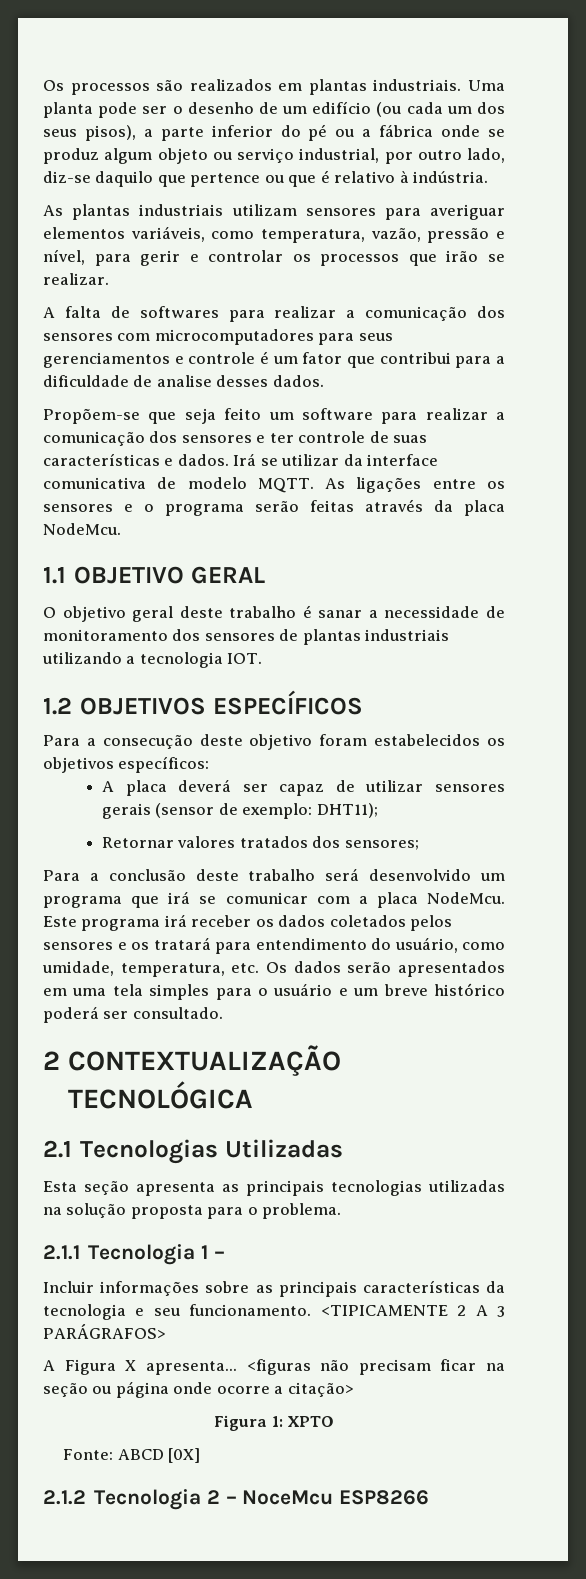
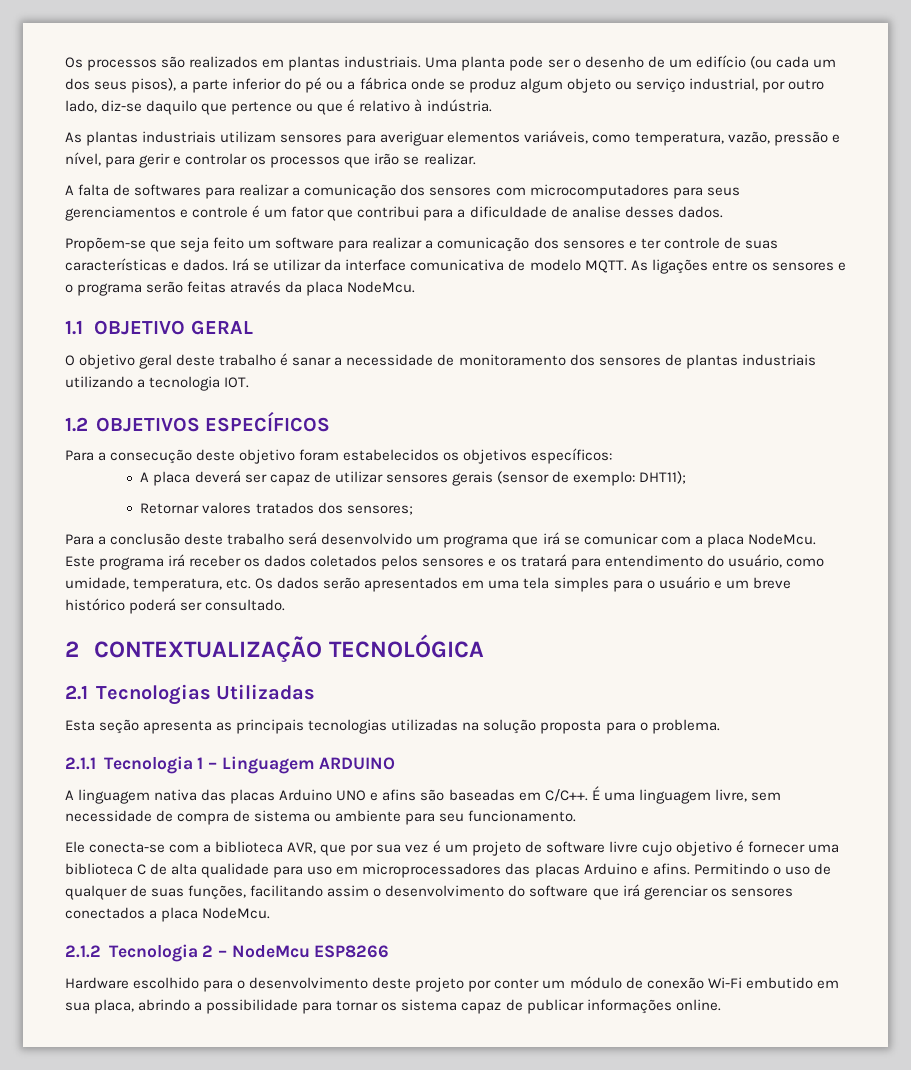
[43,1280,505,1297] [43,1304,506,1320] [43,1324,166,1339] [43,1359,505,1375] [43,1381,354,1398] [214,1415,334,1431] [63,1448,201,1463] // Incluir informações sobre as principais características da tecnologia e seu funcionamento. <TIPICAMENTE 2 A 3 PARÁGRAFOS> // A Figura X apresenta... <figuras não precisam ficar na seção ou página onde ocorre a citação> // Figura 1: XPTO // Fonte: ABCD [0X] -> [221,756,396,774] [65,786,781,804] [65,810,577,825] [65,840,839,856] [65,863,831,878] [65,884,793,900] [65,907,271,922] Linguagem ARDUINO // A linguagem nativa das placas Arduino UNO e afins são baseadas em C/C++. É uma linguagem livre, sem necessidade de compra de sistema ou ambiente para seu funcionamento. // Ele conecta-se com a biblioteca AVR, que por sua vez é um projeto de software livre cujo objetivo é fornecer uma biblioteca C de alta qualidade para uso em microprocessadores das placas Arduino e afins. Permitindo o uso de qualquer de suas funções, facilitando assim o desenvolvimento do software que irá gerenciar os sensores conectados a placa NodeMcu.
[242,1490,334,1505] NoceMcu -> [231,945,310,958] NodeMcu
(429, 1497) none -> [65,976,839,992] [65,999,721,1014] // Hardware escolhido para o desenvolvimento deste projeto por conter um módulo de conexão Wi-Fi embutido em sua placa, abrindo a possibilidade para tornar os sistema capaz de publicar informações online.

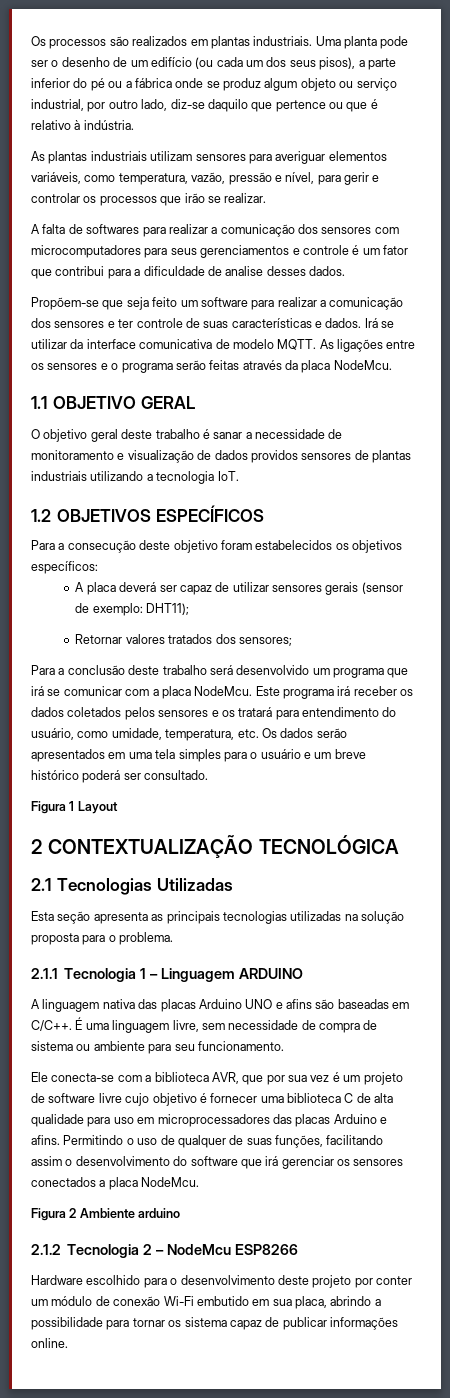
[569,354,595,366] dos -> [117,450,298,463] e visualização de dados providos
[224,377,250,388] IOT. -> [217,471,239,481] IoT.
(286, 605) none -> [31,801,118,814] // Figura 1 Layout
(271, 913) none -> [31,1208,181,1221] // Figura 2 Ambiente arduino

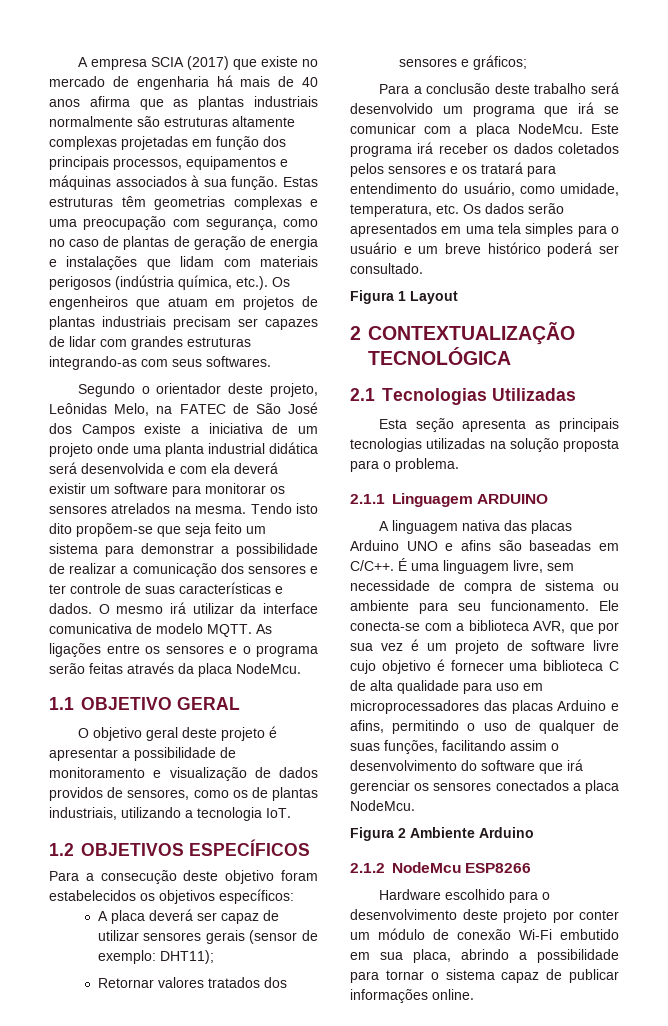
[31,36,409,49] [31,57,396,70] [31,78,397,91] [31,99,378,112] [31,120,134,130] [31,151,387,164] [31,172,380,185] [31,193,267,206] [31,224,399,237] [31,245,408,258] [31,266,345,279] [31,297,275,310] Os processos são realizados em plantas industriais. Uma planta pode ser o desenho de um edifício (ou cada um dos seus pisos), a parte inferior do pé ou a fábrica onde se produz algum objeto ou serviço industrial, por outro lado, diz-se daquilo que pertence ou que é relativo à indústria. // As plantas industriais utilizam sensores para averiguar elementos variáveis, como temperatura, vazão, pressão e nível, para gerir e controlar os processos que irão se realizar. // A falta de softwares para realizar a comunicação dos sensores com microcomputadores para seus gerenciamentos e controle é um fator que contribui para a dificuldade de analise desses dados. // Propõem-se que seja feito um software para -> [77,56,318,70] [49,75,319,90] [49,96,318,110] [49,116,295,127] [49,136,286,150] [49,156,288,170] [49,175,318,190] [49,196,318,210] [49,216,318,230] [49,236,318,250] [49,256,318,270] [49,275,290,290] [49,296,318,310] [49,316,318,330] [49,336,251,350] [49,356,271,370] [77,383,318,397] [49,402,318,416] [49,423,318,437] [49,442,318,457] [49,462,278,474] [49,483,285,497] [49,503,318,514] [49,523,266,537] [49,543,318,557] [49,563,65,574] A empresa SCIA (2017) que existe no mercado de engenharia há mais de 40 anos afirma que as plantas industriais normalmente são estruturas altamente complexas projetadas em função dos principais processos, equipamentos e máquinas associados à sua função. Estas estruturas têm geometrias complexas e uma preocupação com segurança, como no caso de plantas de geração de energia e instalações que lidam com materiais perigosos (indústria química, etc.). Os engenheiros que atuam em projetos de plantas industriais precisam ser capazes de lidar com grandes estruturas integrando-as com seus softwares. // Segundo o orientador deste projeto, Leônidas Melo, na FATEC de São José dos Campos existe a iniciativa de um projeto onde uma planta industrial didática será desenvolvida e com ela deverá existir um software para monitorar os sensores atrelados na mesma. Tendo isto dito propõem-se que seja feito um sistema para demonstrar a possibilidade de
[364,318,395,328] Irá se -> [98,602,186,614] O mesmo irá
[155,429,325,439] trabalho é sanar a necessidade -> [220,726,277,741] [49,747,216,761] projeto é apresentar a possibilidade
[301,450,411,463] [31,471,87,481] sensores de plantas industriais -> [107,787,318,801] [49,807,117,820] de sensores, como os de plantas industriais,
[238,637,292,646] sensores; -> [398,55,527,70] sensores e gráficos;
[64,968,159,982] Tecnologia 1 – -> (385, 499) none
(284, 1046) // -> (589, 605) none
[31,1135,124,1145] afins. Permitindo -> [350,720,460,734] afins, permitindo
[138,1208,181,1218] arduino -> [479,827,534,838] Arduino
[67,1244,165,1258] Tecnologia 2 – -> (385, 868) none
[168,1320,182,1327] os -> [430,972,439,980] o

